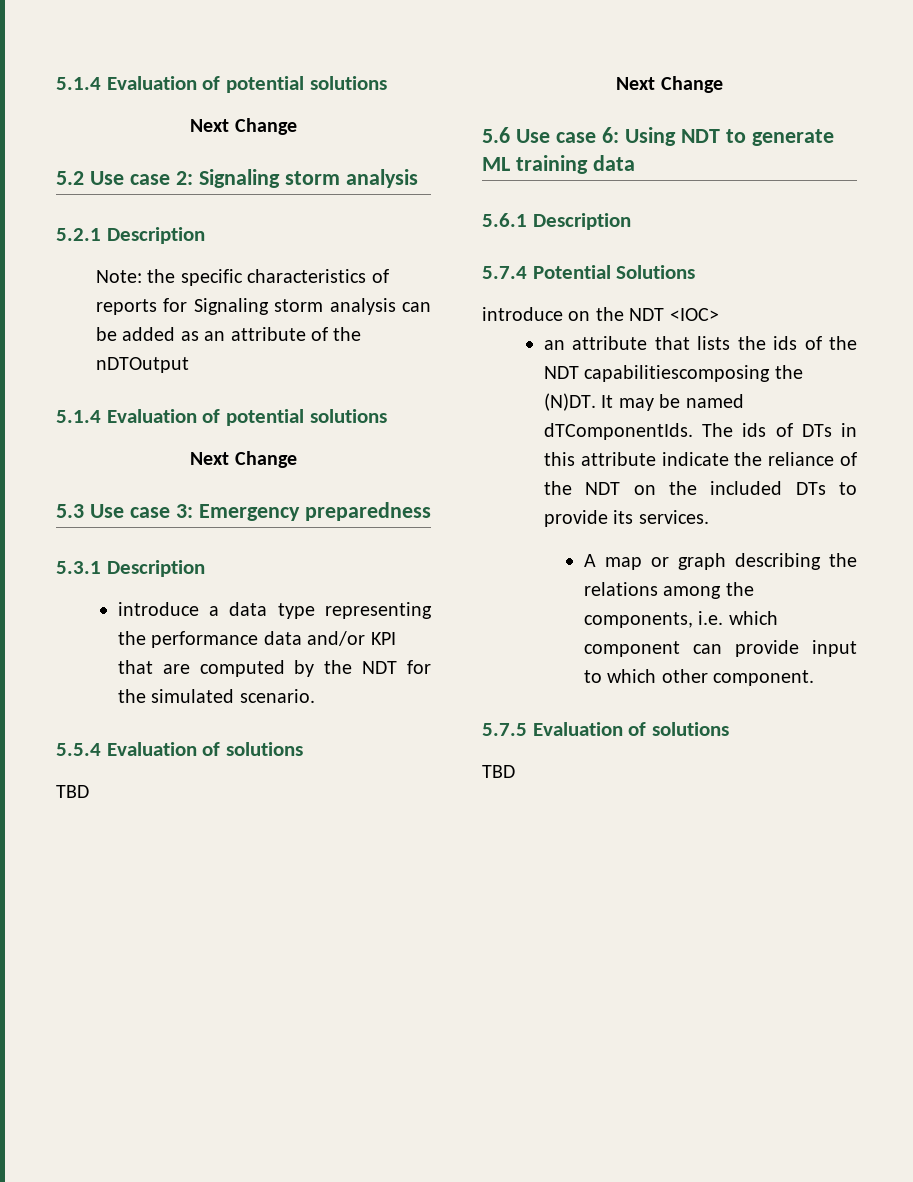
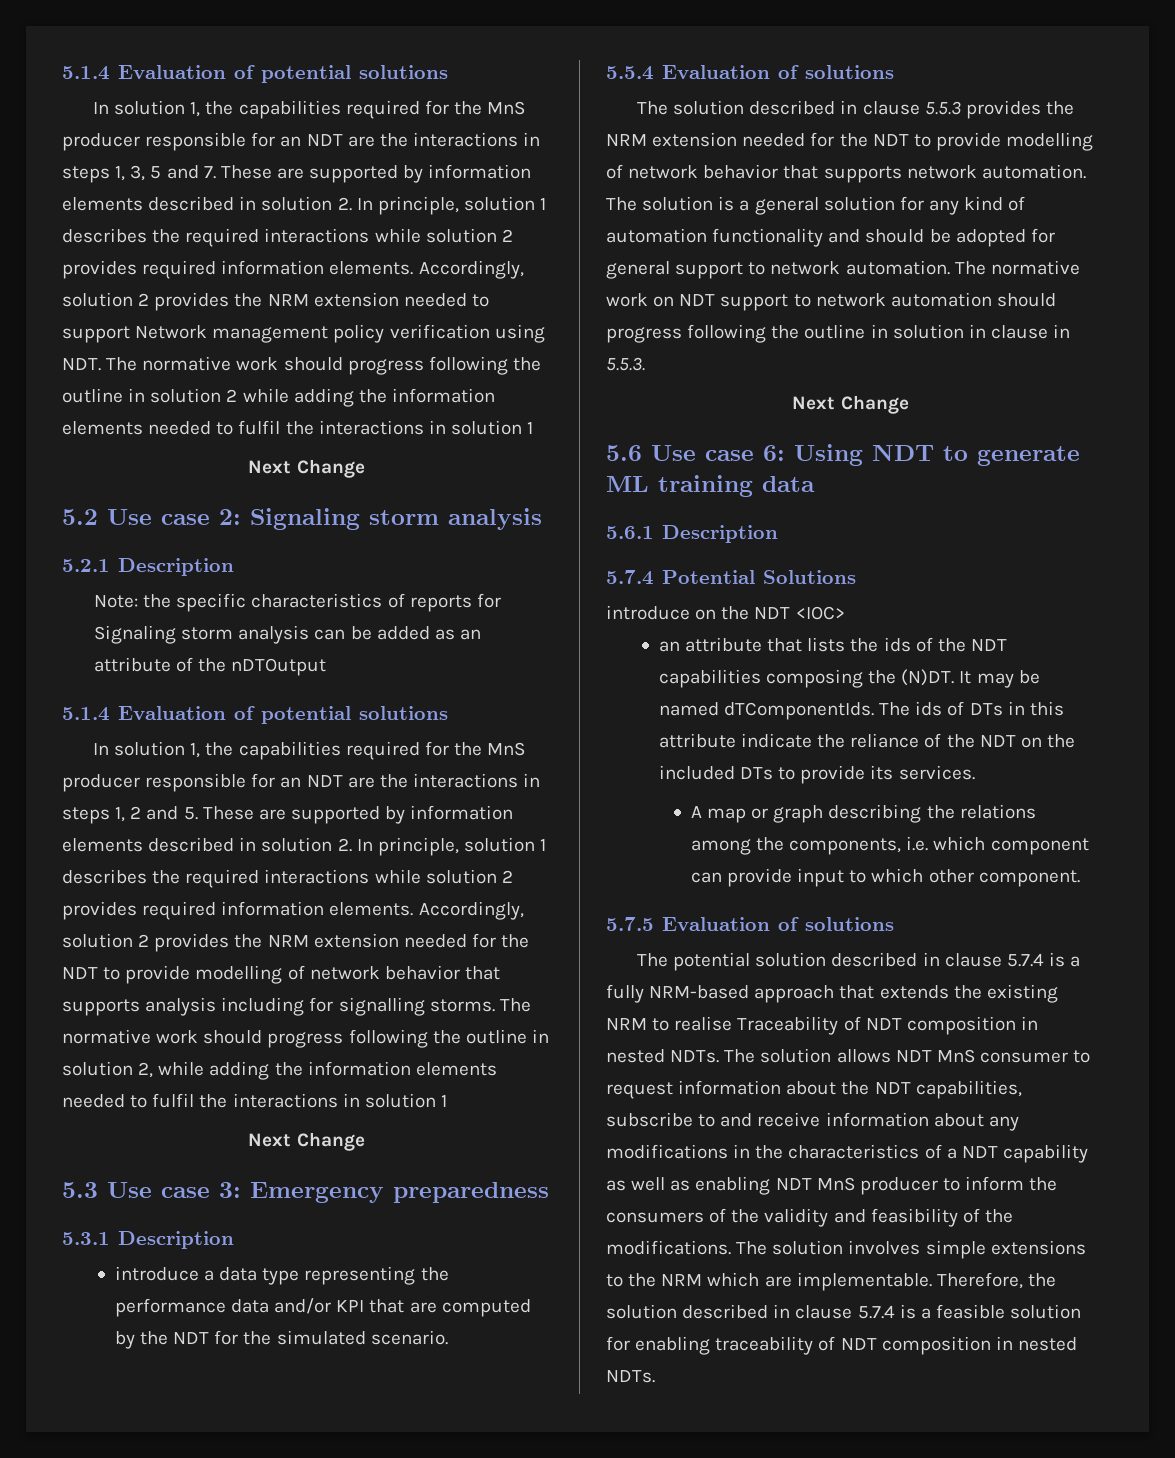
[56,76,387,93] 5.1.4 Evaluation of potential solutions -> [62,65,448,83] [93,100,526,119] [62,132,541,151] [62,164,532,183] [62,196,547,215] [62,228,513,247] [62,260,524,279] [62,292,489,311] [62,324,545,343] [62,356,541,375] [62,388,495,407] [62,420,534,435] 5.1.4 Evaluation of potential solutions // In solution 1, the capabilities required for the MnS producer responsible for an NDT are the interactions in steps 1, 3, 5 and 7. These are supported by information elements described in solution 2. In principle, solution 1 describes the required interactions while solution 2 provides required information elements. Accordingly, solution 2 provides the NRM extension needed to support Network management policy verification using NDT. The normative work should progress following the outline in solution 2 while adding the information elements needed to fulfil the interactions in solution 1
(387, 416) none -> [93,741,526,760] [62,773,541,792] [62,805,514,824] [62,837,547,856] [62,869,513,888] [62,901,524,920] [62,933,530,952] [62,965,500,984] [62,997,531,1016] [62,1029,549,1048] [62,1061,497,1080] [62,1093,447,1108] // In solution 1, the capabilities required for the MnS producer responsible for an NDT are the interactions in steps 1, 2 and 5. These are supported by information elements described in solution 2. In principle, solution 1 describes the required interactions while solution 2 provides required information elements. Accordingly, solution 2 provides the NRM extension needed for the NDT to provide modelling of network behavior that supports analysis including for signalling storms. The normative work should progress following the outline in solution 2, while adding the information elements needed to fulfil the interactions in solution 1
[56,785,89,798] TBD -> [637,100,1074,119] [606,132,1094,151] [606,164,1086,183] [606,196,1026,215] [606,228,1055,247] [606,260,1080,279] [606,292,1056,311] [606,324,1071,343] [606,357,645,371] The solution described in clause 5.5.3 provides the NRM extension needed for the NDT to provide modelling of network behavior that supports network automation. The solution is a general solution for any kind of automation functionality and should be adopted for general support to network automation. The normative work on NDT support to network automation should progress following the outline in solution in clause in 5.5.3.
[584,365,771,382] capabilitiescomposing -> [658,669,864,688] capabilities composing
[482,765,515,778] TBD -> [637,952,1081,971] [606,984,1058,1003] [606,1016,1038,1035] [606,1048,1091,1063] [606,1080,1022,1099] [606,1112,1019,1131] [606,1144,1088,1163] [606,1176,1058,1195] [606,1208,1013,1227] [606,1240,1086,1259] [606,1272,1056,1291] [606,1304,1082,1319] [606,1336,1077,1355] [606,1370,655,1383] The potential solution described in clause 5.7.4 is a fully NRM-based approach that extends the existing NRM to realise Traceability of NDT composition in nested NDTs. The solution allows NDT MnS consumer to request information about the NDT capabilities, subscribe to and receive information about any modifications in the characteristics of a NDT capability as well as enabling NDT MnS producer to inform the consumers of the validity and feasibility of the modifications. The solution involves simple extensions to the NRM which are implementable. Therefore, the solution described in clause 5.7.4 is a feasible solution for enabling traceability of NDT composition in nested NDTs.

